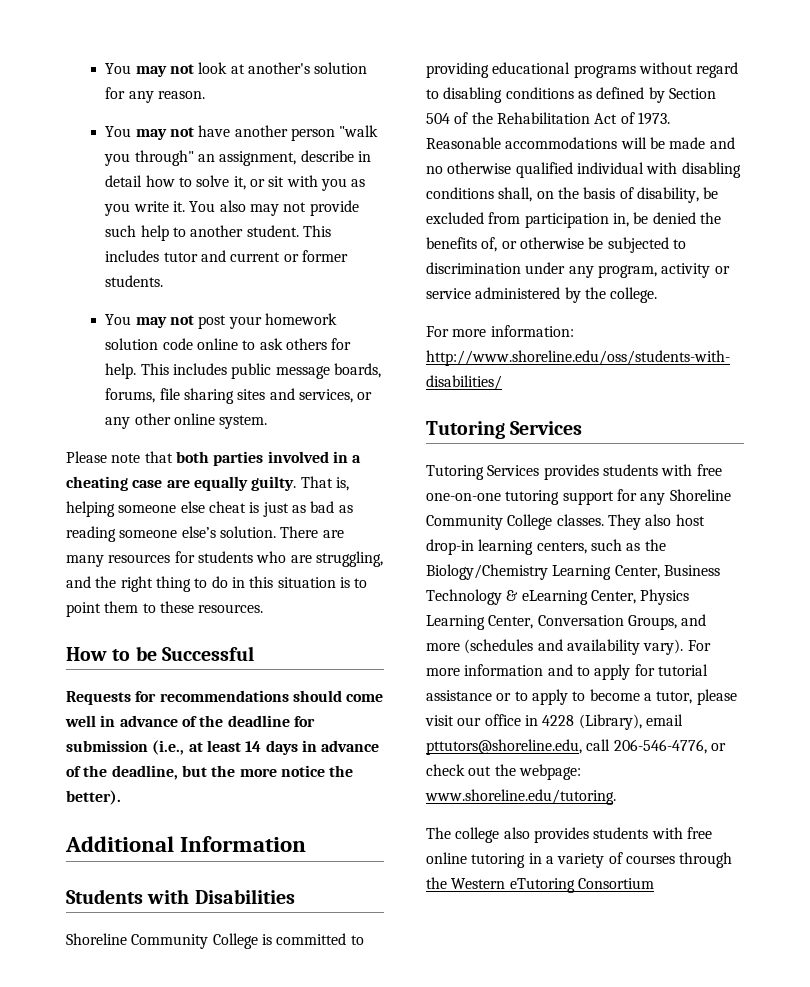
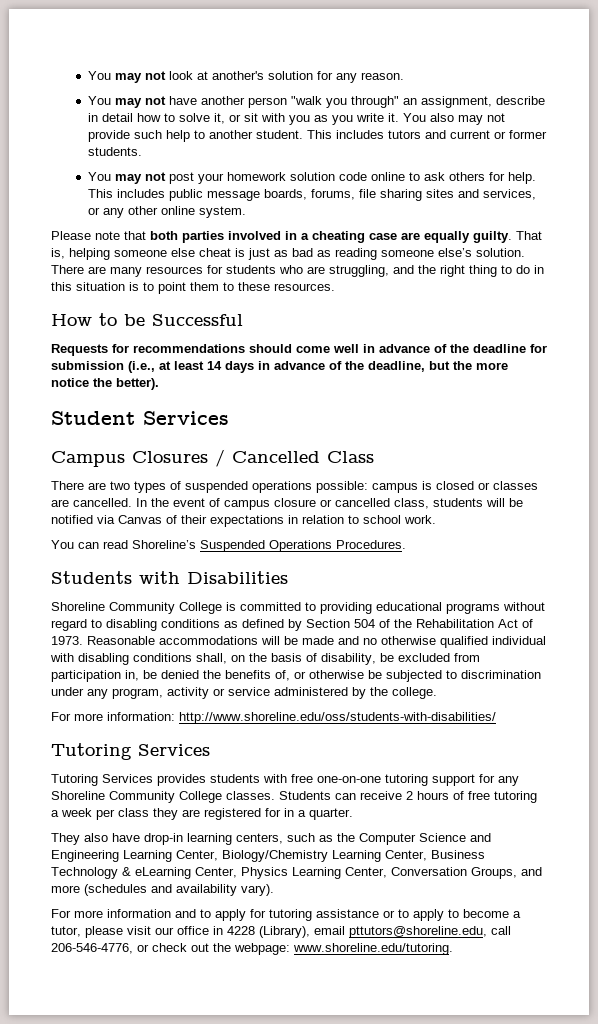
[163,252,198,262] tutor -> [388,130,422,139] tutors
[65,836,307,852] Additional Information -> [51,411,229,425] [51,449,374,467] [51,481,538,493] [51,498,523,510] [51,515,436,527] [51,540,406,552] Student Services // Campus Closures / Cancelled Class // There are two types of suspended operations possible: campus is closed or classes are cancelled. In the event of campus closure or cancelled class, students will be notified via Canvas of their expectations in relation to school work. // You can read Shoreline’s Suspended Operations Procedures.
(604, 520) none -> [279,791,537,803] [51,808,353,820] Students can receive 2 hours of free tutoring a week per class they are registered for in a quarter. //
[675,514,705,526] host -> [112,833,140,842] have
(666, 545) none -> [359,833,491,845] [51,850,218,862] Computer Science and Engineering Learning Center,
(684, 647) none -> (274, 890) //
[657,664,708,676] tutorial -> [269,909,312,921] tutoring
[426,827,712,843] [426,852,733,868] [426,877,654,893] // The college also provides students with free online tutoring in a variety of courses through the Western eTutoring Consortium -> (453, 949) none

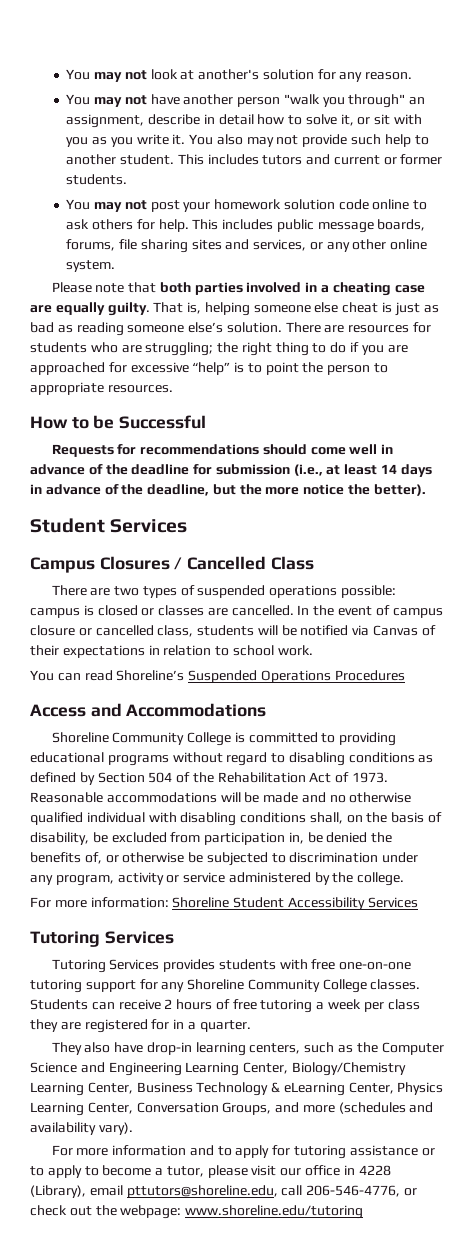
[110,267,142,277] many -> (345, 329) none
[329,265,414,277] struggling, and -> [145,342,214,356] struggling;
[534,265,544,274] [51,282,270,294] in this situation is to point them to these -> [350,342,408,355] [30,362,389,375] [30,382,104,395] if you are approached for excessive “help” is to point the person to appropriate
[336,540,406,549] [51,571,288,584] Procedures. // Students with Disabilities -> [334,670,405,681] [30,703,267,717] Procedures // Access and Accommodations
[179,712,496,724] http://www.shoreline.edu/oss/students-with-disabilities/ -> [172,897,418,910] Shoreline Student Accessibility Services
[293,943,453,955] www.shoreline.edu/tutoring. -> [185,1205,364,1219] www.shoreline.edu/tutoring

